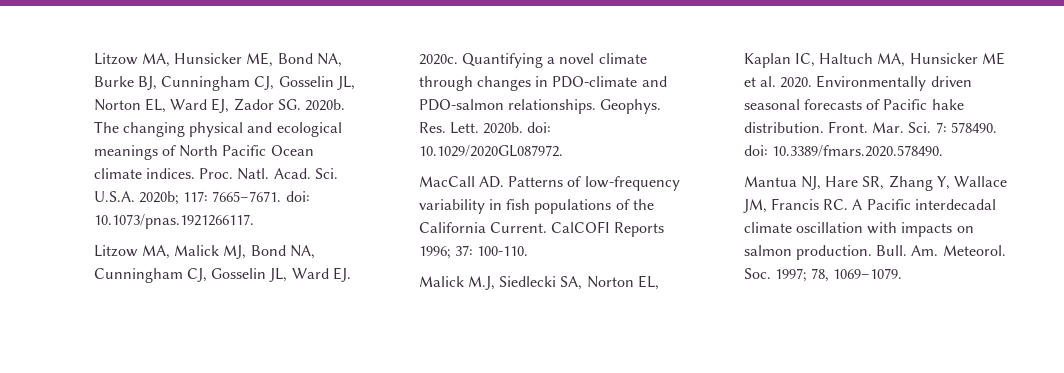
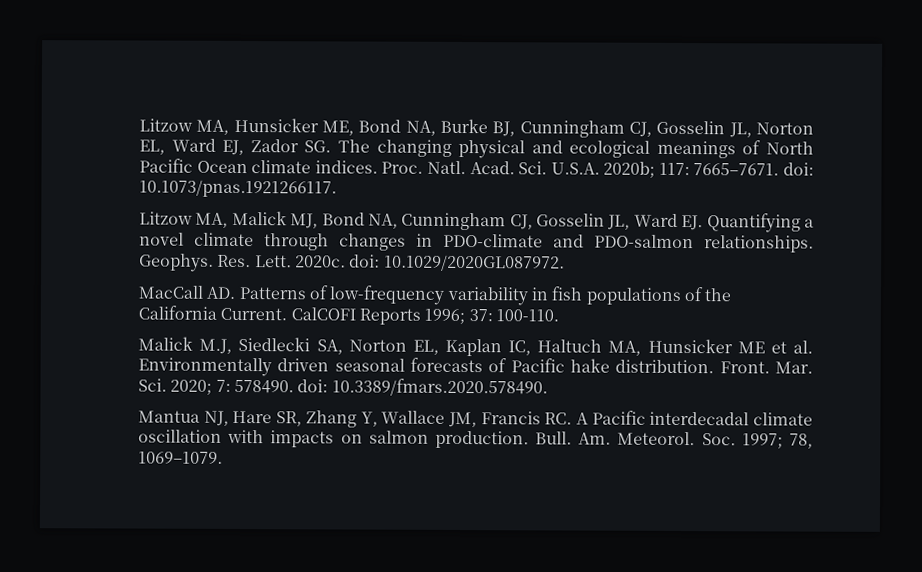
[305,99,346,111] 2020b. -> (332, 146) none
[418,54,458,65] 2020c. -> (704, 222) none
[483,122,524,134] 2020b. -> [295,255,347,268] 2020c.
[780,77,813,88] 2020. -> (814, 347) none
(932, 127) none -> [170,379,213,395] 2020;

